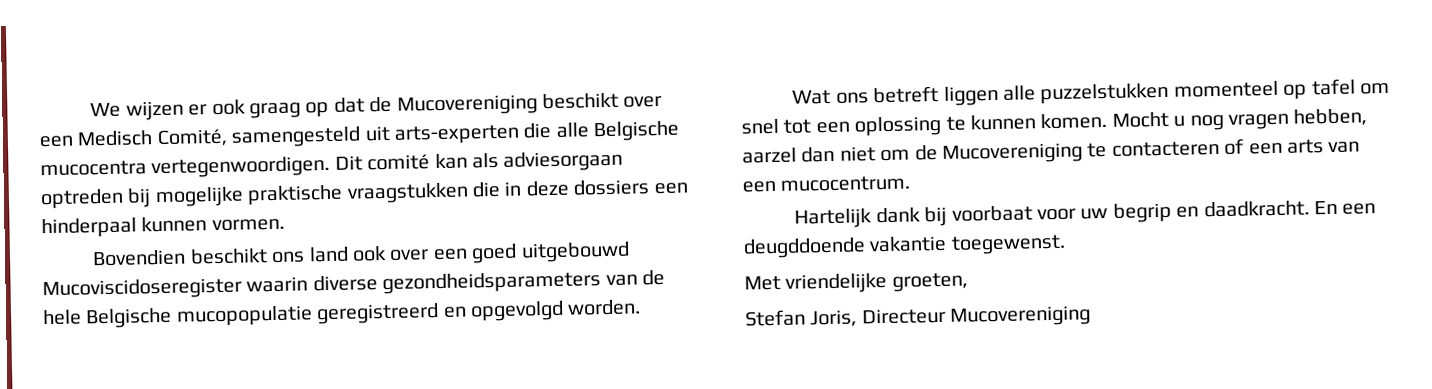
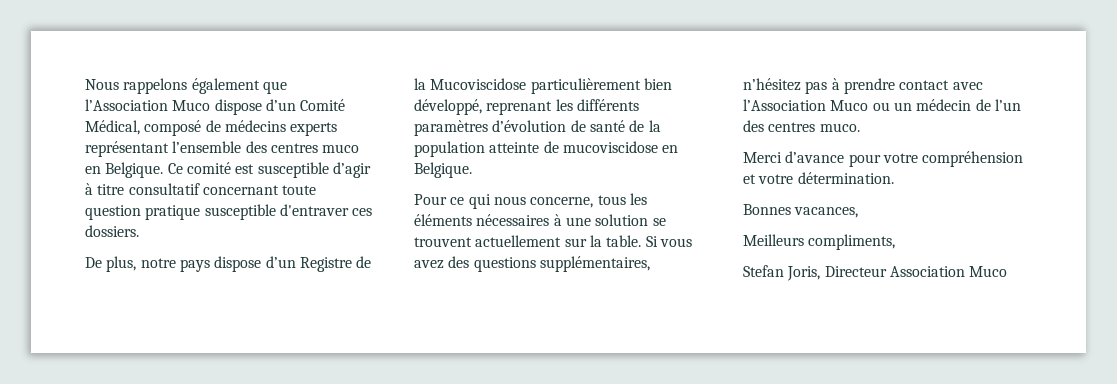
[90,92,663,121] [39,120,681,148] [40,150,624,179] [40,179,688,210] [41,216,285,239] [92,241,630,267] [42,269,665,301] [42,299,642,329] [792,78,1390,106] [741,108,1368,137] [742,138,1361,164] [742,175,911,193] [794,200,1377,229] [743,234,1066,259] [744,272,968,294] We wijzen er ook graag op dat de Mucovereniging beschikt over een Medisch Comité, samengesteld uit arts-experten die alle Belgische mucocentra vertegenwoordigen. Dit comité kan als adviesorgaan optreden bij mogelijke praktische vraagstukken die in deze dossiers een hinderpaal kunnen vormen. // Bovendien beschikt ons land ook over een goed uitgebouwd Mucoviscidoseregister waarin diverse gezondheidsparameters van de hele Belgische mucopopulatie geregistreerd en opgevolgd worden. // Wat ons betreft liggen alle puzzelstukken momenteel op tafel om snel tot een oplossing te kunnen komen. Mocht u nog vragen hebben, aarzel dan niet om de Mucovereniging te contacteren of een arts van een mucocentrum. // Hartelijk dank bij voorbaat voor uw begrip en daadkracht. En een deugddoende vakantie toegewenst. // Met vriendelijke groeten, -> [85,78,287,94] [85,99,346,115] [85,120,338,136] [85,141,360,157] [85,162,371,178] [85,183,317,195] [85,204,373,220] [85,225,139,237] [85,256,372,272] [414,78,672,94] [414,99,639,115] [414,120,661,136] [414,141,679,157] [414,162,472,178] [414,193,647,209] [414,214,666,226] [414,235,692,247] [414,256,650,272] [743,78,983,94] [743,99,1021,111] [743,120,860,132] [743,151,1024,167] [743,172,894,184] [743,204,859,218] [743,234,896,250] Nous rappelons également que l’Association Muco dispose d’un Comité Médical, composé de médecins experts représentant l’ensemble des centres muco en Belgique. Ce comité est susceptible d’agir à titre consultatif concernant toute question pratique susceptible d'entraver ces dossiers. // De plus, notre pays dispose d’un Registre de la Mucoviscidose particulièrement bien développé, reprenant les différents paramètres d’évolution de santé de la population atteinte de mucoviscidose en Belgique. // Pour ce qui nous concerne, tous les éléments nécessaires à une solution se trouvent actuellement sur la table. Si vous avez des questions supplémentaires, n’hésitez pas à prendre contact avec l’Association Muco ou un médecin de l’un des centres muco. // Merci d’avance pour votre compréhension et votre détermination. // Bonnes vacances, // Meilleurs compliments,
[950,305,1092,327] Mucovereniging -> [889,266,1008,277] Association Muco

